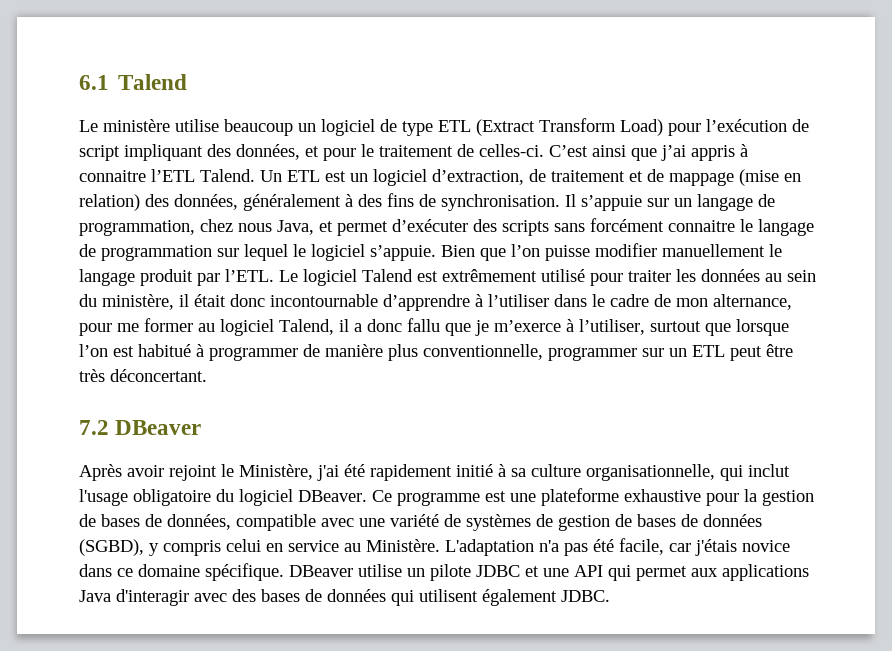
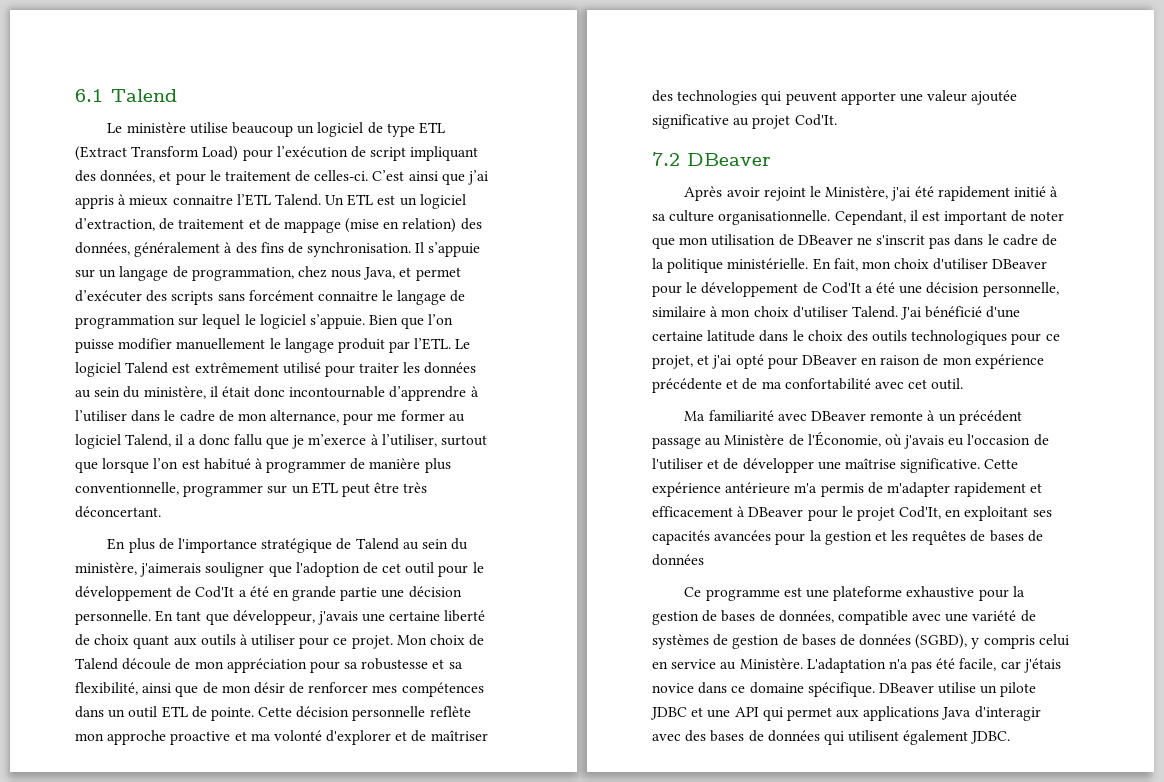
(748, 150) none -> [129,195,169,206] mieux
(207, 375) none -> [107,538,469,553] [75,562,484,577] [75,586,462,601] [75,610,486,625] [75,634,485,649] [75,658,463,673] [75,682,484,697] [75,706,471,721] [75,730,488,745] [652,90,1018,105] [652,114,837,129] // En plus de l'importance stratégique de Talend au sein du ministère, j'aimerais souligner que l'adoption de cet outil pour le développement de Cod'It a été en grande partie une décision personnelle. En tant que développeur, j'avais une certaine liberté de choix quant aux outils à utiliser pour ce projet. Mon choix de Talend découle de mon appréciation pour sa robustesse et sa flexibilité, ainsi que de mon désir de renforcer mes compétences dans un outil ETL de pointe. Cette décision personnelle reflète mon approche proactive et ma volonté d'explorer et de maîtriser des technologies qui peuvent apporter une valeur ajoutée significative au projet Cod'It.
[586,464,790,481] [79,489,367,506] organisationnelle, qui inclut l'usage obligatoire du logiciel DBeaver. -> [718,210,1065,225] [652,234,1058,249] [652,258,1048,273] [652,282,1059,297] [652,306,1021,320] [652,330,1060,345] [652,354,1044,369] [652,378,964,393] [684,410,1022,425] [652,432,1049,449] [652,458,1019,473] [652,482,1043,497] [652,506,1052,521] [652,530,1043,545] [652,554,704,566] organisationnelle. Cependant, il est important de noter que mon utilisation de DBeaver ne s'inscrit pas dans le cadre de la politique ministérielle. En fait, mon choix d'utiliser DBeaver pour le développement de Cod'It a été une décision personnelle, similaire à mon choix d'utiliser Talend. J'ai bénéficié d'une certaine latitude dans le choix des outils technologiques pour ce projet, et j'ai opté pour DBeaver en raison de mon expérience précédente et de ma confortabilité avec cet outil. // Ma familiarité avec DBeaver remonte à un précédent passage au Ministère de l'Économie, où j'avais eu l'occasion de l'utiliser et de développer une maîtrise significative. Cette expérience antérieure m'a permis de m'adapter rapidement et efficacement à DBeaver pour le projet Cod'It, en exploitant ses capacités avancées pour la gestion et les requêtes de bases de données //

